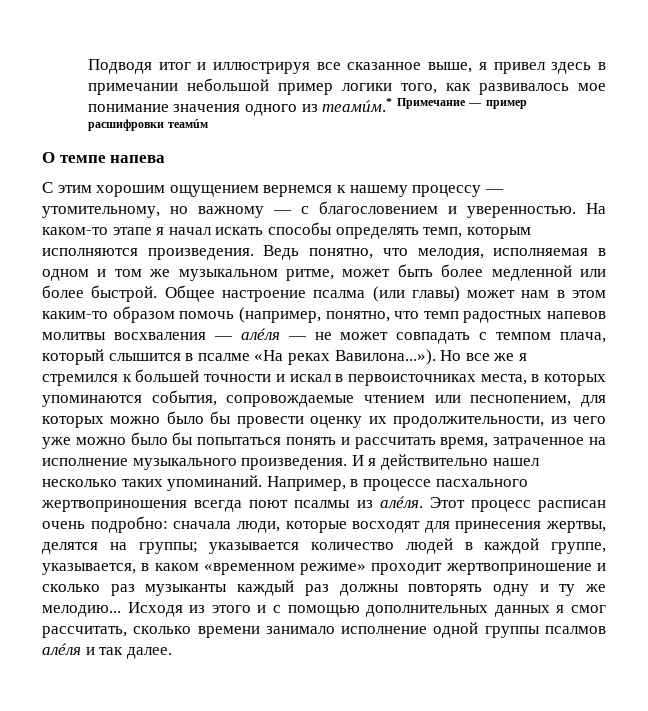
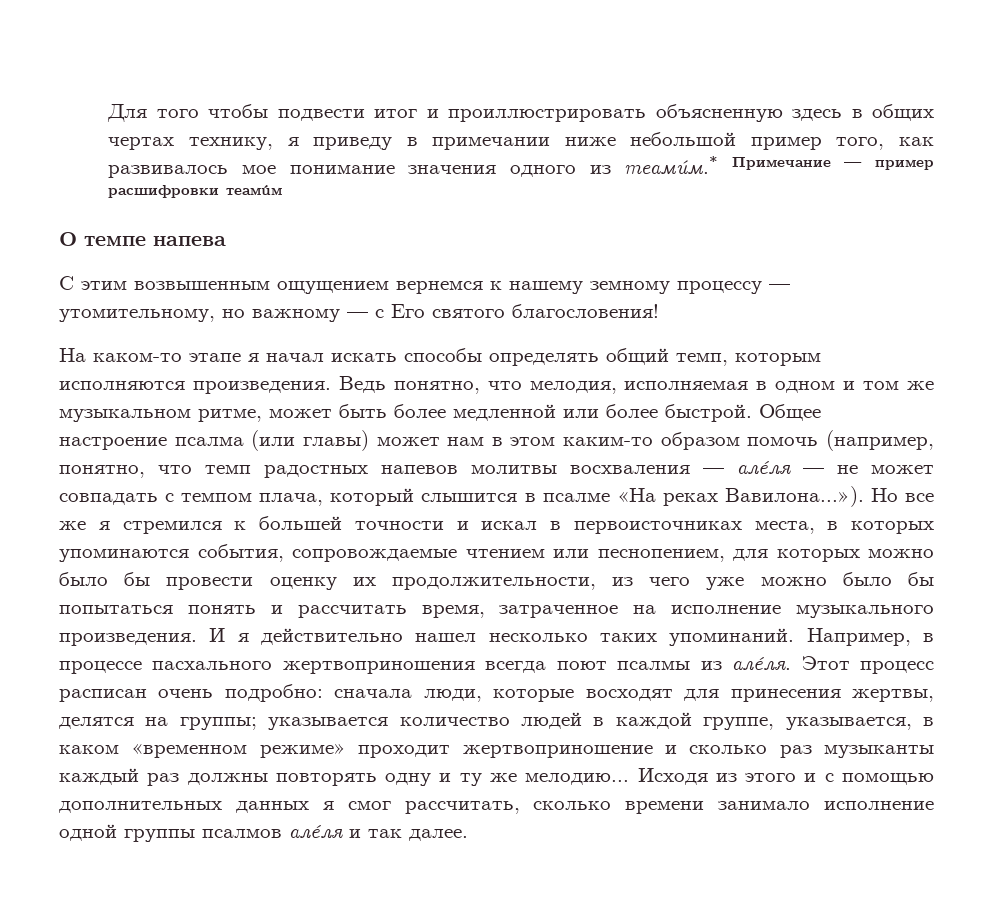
[87,59,606,74] [87,83,178,95] Подводя итог и иллюстрируя все сказанное выше, я привел здесь в примечании -> [107,104,934,122] [108,137,616,150] Для того чтобы подвести итог и проиллюстрировать объясненную здесь в общих чертах технику, я приведу в примечании ниже
[341,83,392,91] логики -> (822, 143) none
[96,185,166,197] хорошим -> [134,281,270,290] возвышенным
(408, 191) none -> [590,281,670,294] земному
[319,201,576,218] благословением и уверенностью. -> [391,304,659,318] Его святого благословения! //
(419, 233) none -> [606,348,669,365] общий

